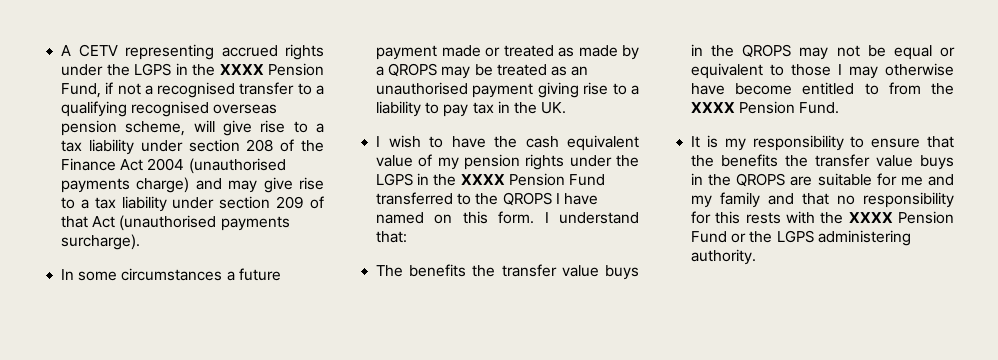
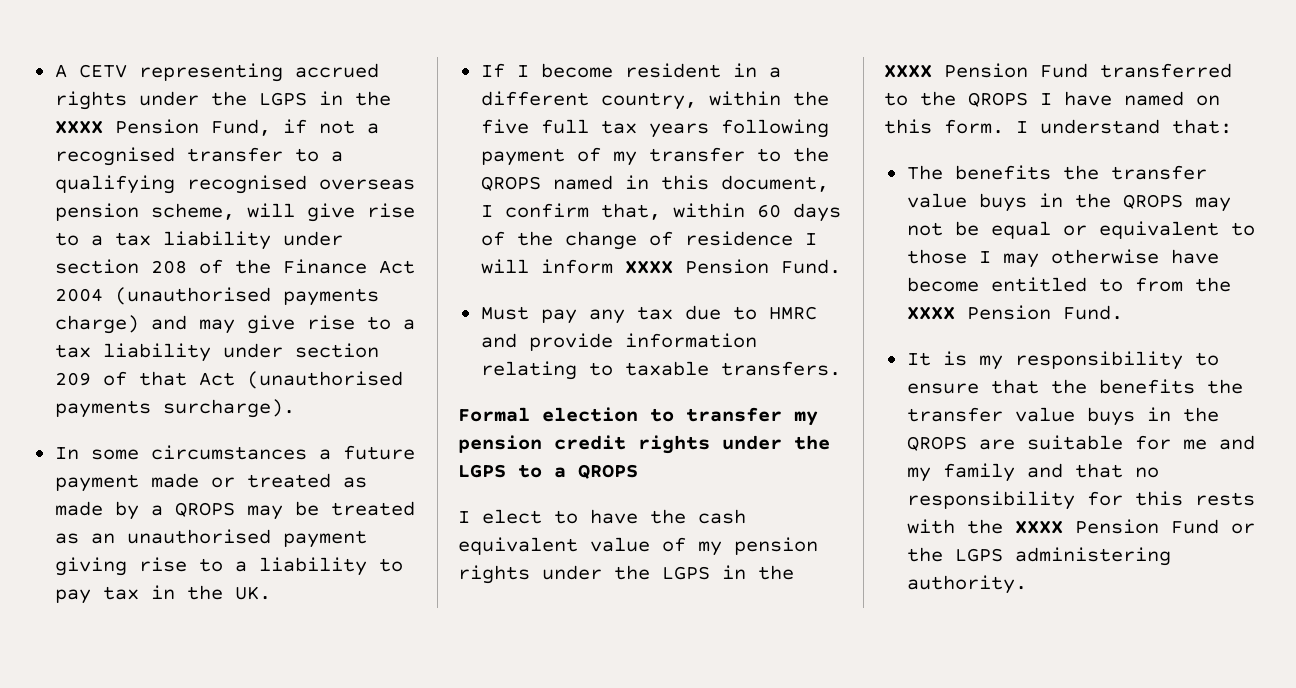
[376,135,421,148] I wish -> [480,63,781,78] [480,91,829,110] [480,119,829,138] [480,147,829,166] [480,175,829,192] [480,203,841,222] [480,231,817,250] [480,259,841,274] [480,305,817,324] [480,333,757,351] [480,361,841,380] [458,407,818,426] [458,435,830,454] [458,464,638,479] [458,509,542,524] If I become resident in a different country, within the five full tax years following payment of my transfer to the QROPS named in this document, I confirm that, within 60 days of the change of residence I will inform XXXX Pension Fund. // Must pay any tax due to HMRC and provide information relating to taxable transfers. // Formal election to transfer my pension credit rights under the LGPS to a QROPS // I elect

